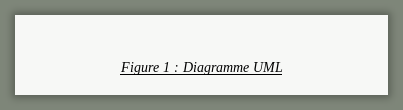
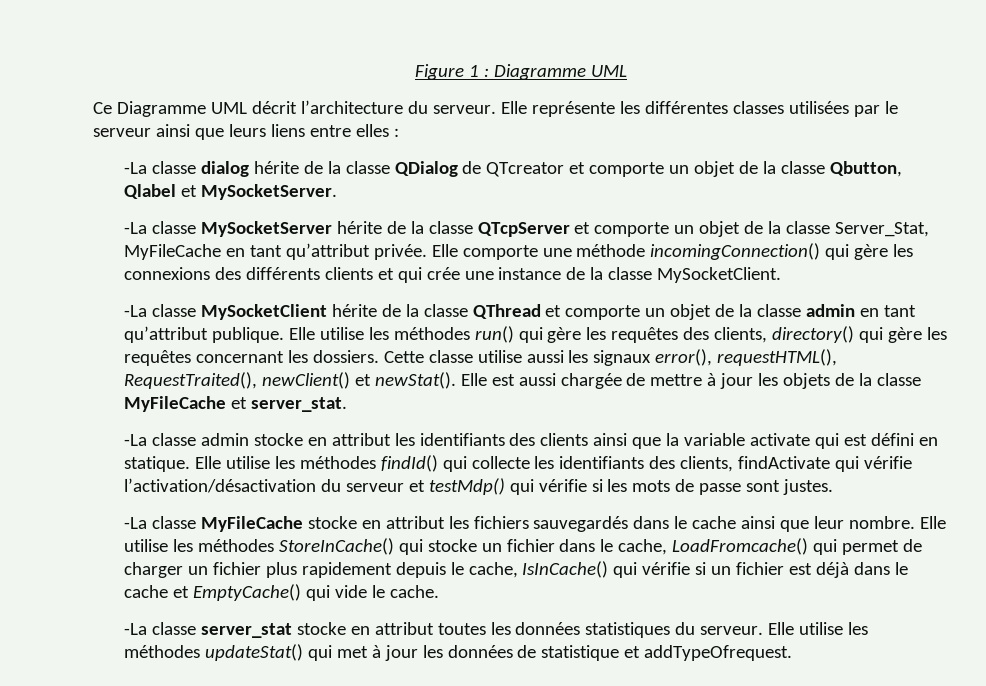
(283, 67) none -> [93,100,898,117] [93,124,399,140] [123,161,903,177] [123,184,337,200] [123,221,930,237] [123,243,914,260] [123,267,782,283] [123,304,917,320] [123,326,948,343] [123,349,838,366] [123,372,922,389] [123,396,347,412] [123,433,939,449] [123,455,913,472] [123,478,834,495] [123,516,947,532] [123,538,923,555] [123,561,909,578] [123,584,439,601] [123,622,869,638] [123,644,793,661] // Ce Diagramme UML décrit l’architecture du serveur. Elle représente les différentes classes utilisées par le serveur ainsi que leurs liens entre elles : // -La classe dialog hérite de la classe QDialog de QTcreator et comporte un objet de la classe Qbutton, Qlabel et MySocketServer. // -La classe MySocketServer hérite de la classe QTcpServer et comporte un objet de la classe Server_Stat, MyFileCache en tant qu’attribut privée. Elle comporte une méthode incomingConnection() qui gère les connexions des différents clients et qui crée une instance de la classe MySocketClient. // -La classe MySocketClient hérite de la classe QThread et comporte un objet de la classe admin en tant qu’attribut publique. Elle utilise les méthodes run() qui gère les requêtes des clients, directory() qui gère les requêtes concernant les dossiers. Cette classe utilise aussi les signaux error(), requestHTML(), RequestTraited(), newClient() et newStat(). Elle est aussi chargée de mettre à jour les objets de la classe MyFileCache et server_stat. // -La classe admin stocke en attribut les identifiants des clients ainsi que la variable activate qui est défini en statique. Elle utilise les méthodes findId() qui collecte les identifiants des clients, findActivate qui vérifie l’activation/désactivation du serveur et testMdp() qui vérifie si les mots de passe sont justes. // -La classe MyFileCache stocke en attribut les fichiers sauvegardés dans le cache ainsi que leur nombre. Elle utilise les méthodes StoreInCache() qui stocke un fichier dans le cache, LoadFromcache() qui permet de charger un fichier plus rapidement depuis le cache, IsInCache() qui vérifie si un fichier est déjà dans le cache et EmptyCache() qui vide le cache. // -La classe server_stat stocke en attribut toutes les données statistiques du serveur. Elle utilise les méthodes updateStat() qui met à jour les données de statistique et addTypeOfrequest.

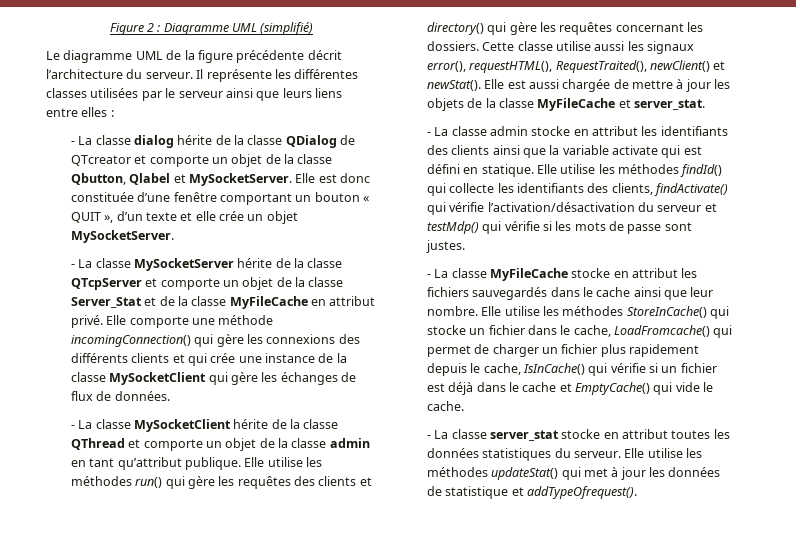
[469,65,480,77] 1 -> [146,23,154,32] 2
[93,101,247,117] // Ce Diagramme UML -> [260,22,314,35] [46,50,305,63] (simplifié) // Le diagramme UML de la figure précédente
[500,101,527,114] Elle -> [196,69,204,79] Il
[123,162,147,174] -La -> [70,136,93,145] - La
[123,222,147,234] // -La -> [295,173,371,183] [70,192,370,205] [70,211,298,224] [70,230,174,243] [70,259,93,268] Elle est donc constituée d’une fenêtre comportant un bouton « QUIT », d’un texte et elle crée un objet MySocketServer. // - La
[835,222,930,237] [123,243,427,260] Server_Stat, MyFileCache en tant qu’attribut privée. -> [70,296,376,309] [70,315,103,328] Server_Stat et de la classe MyFileCache en attribut privé.
[657,267,782,283] [123,305,147,317] MySocketClient. // -La -> [109,372,357,385] [70,391,170,401] [70,420,93,429] MySocketClient qui gère les échanges de flux de données. // - La
[714,327,768,343] clients, -> [318,476,372,486] clients et
[123,434,147,446] -La -> [426,127,449,136] - La
[738,456,831,469] findActivate -> [654,183,729,196] findActivate()
[123,517,147,529] -La -> [426,269,449,278] - La
[123,623,147,635] -La -> [426,430,449,439] - La
[644,645,793,661] addTypeOfrequest. -> [526,486,637,499] addTypeOfrequest().

